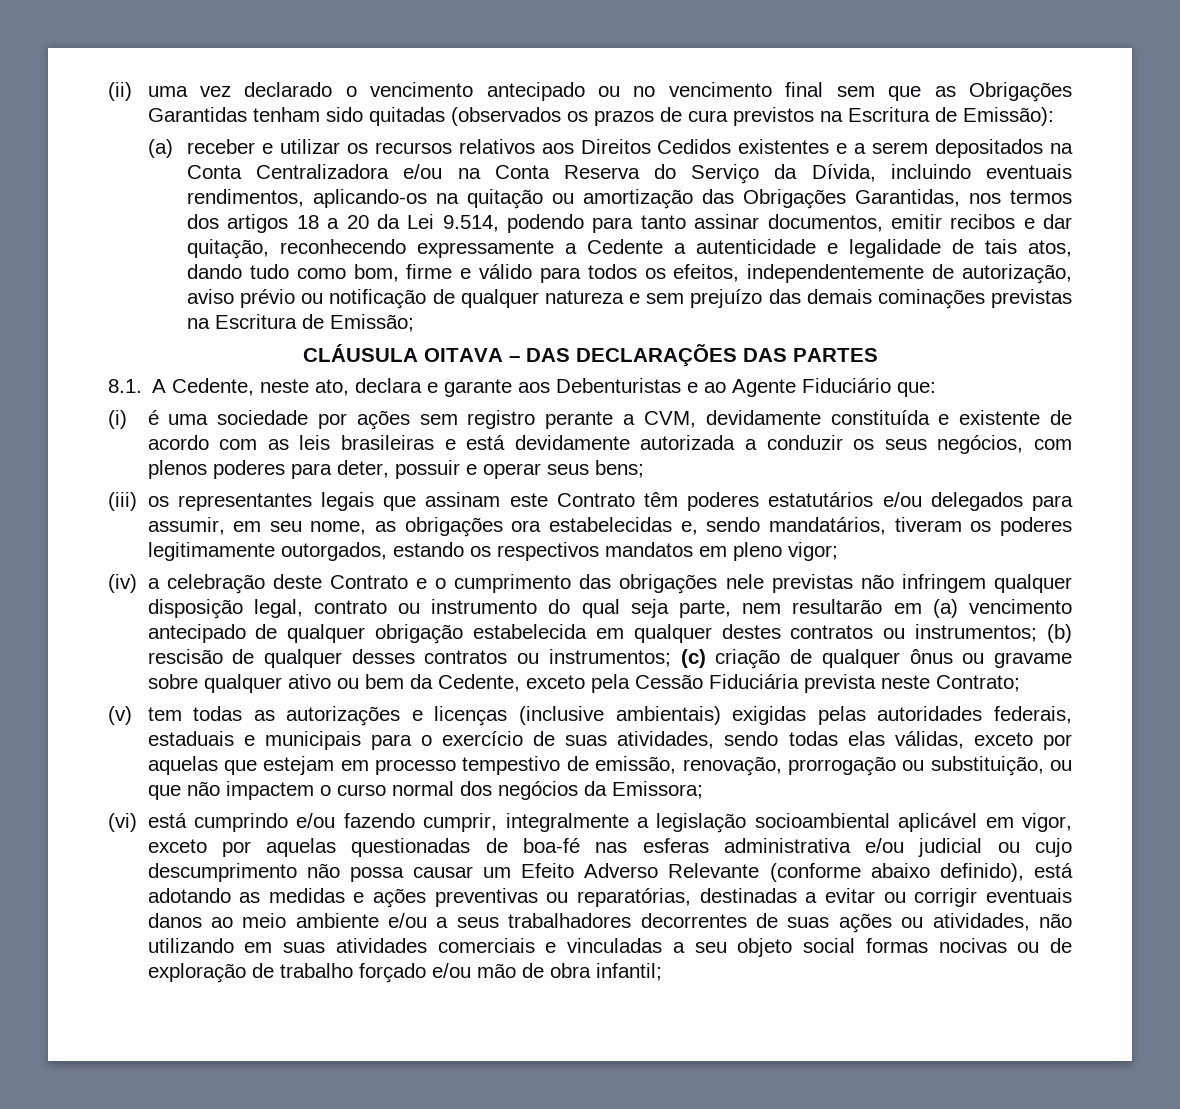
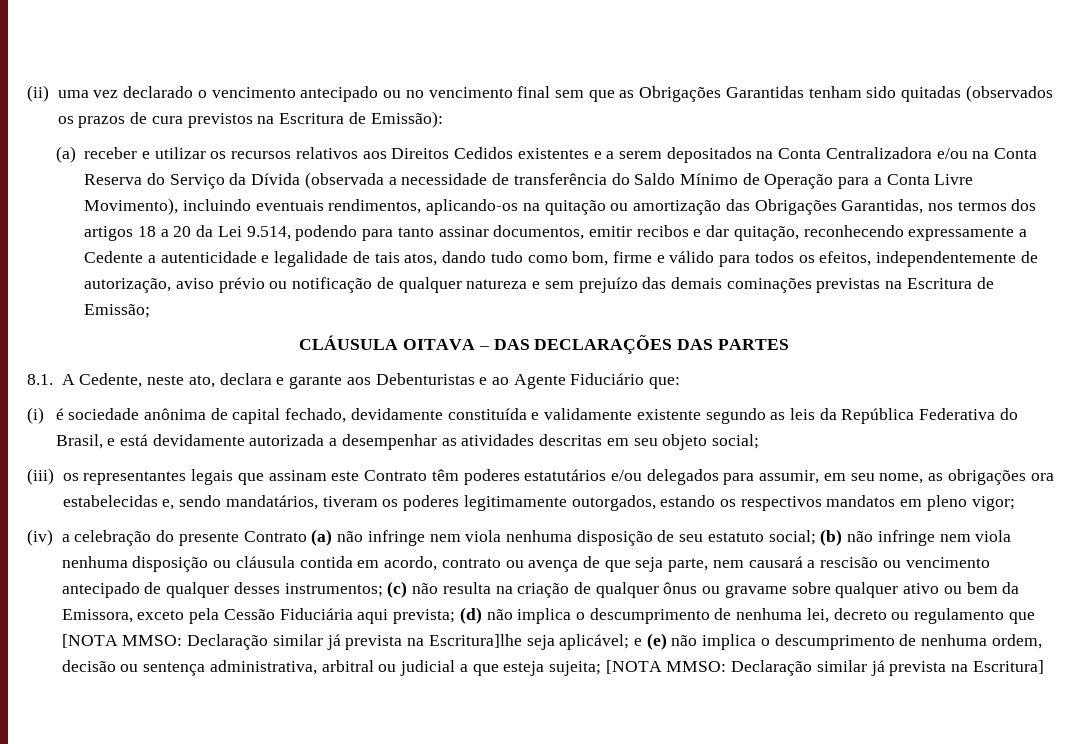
[811,164,876,182] Dívida, -> [251,172,974,189] [84,198,179,215] Dívida (observada a necessidade de transferência do Saldo Mínimo de Operação para a Conta Livre Movimento),
[168,410,1072,430] [147,435,434,450] uma sociedade por ações sem registro perante a CVM, devidamente constituída e existente de acordo com as leis brasileiras -> [68,408,1018,424] [55,434,103,449] sociedade anônima de capital fechado, devidamente constituída e validamente existente segundo as leis da República Federativa do Brasil,
[766,435,1072,454] [147,460,644,479] conduzir os seus negócios, com plenos poderes para deter, possuir e operar seus bens; -> [341,434,759,450] desempenhar as atividades descritas em seu objeto social;
[272,574,1072,594] [147,599,1072,619] [147,624,1072,644] [147,649,706,668] deste Contrato e o cumprimento das obrigações nele previstas não infringem qualquer disposição legal, contrato ou instrumento do qual seja parte, nem resultarão em (a) vencimento antecipado de qualquer obrigação estabelecida em qualquer destes contratos ou instrumentos; (b) rescisão de qualquer desses contratos ou instrumentos; (c) -> [156,529,1012,546] [61,556,990,572] [61,581,513,598] do presente Contrato (a) não infringe nem viola nenhuma disposição de seu estatuto social; (b) não infringe nem viola nenhuma disposição ou cláusula contida em acordo, contrato ou avença de que seja parte, nem causará a rescisão ou vencimento antecipado de qualquer desses instrumentos; (c) não resulta na
[437,674,520,692] Cedente, -> [61,609,133,623] Emissora,
[803,674,1020,693] [108,706,1073,726] [147,731,1072,750] [147,756,1072,776] [147,781,703,800] [108,813,1072,833] [147,838,1072,857] [147,863,1073,882] [147,888,1072,908] [147,913,1072,933] [147,938,1073,957] [147,963,662,983] prevista neste Contrato; // (v) tem todas as autorizações e licenças (inclusive ambientais) exigidas pelas autoridades federais, estaduais e municipais para o exercício de suas atividades, sendo todas elas válidas, exceto por aquelas que estejam em processo tempestivo de emissão, renovação, prorrogação ou substituição, ou que não impactem o curso normal dos negócios da Emissora; // (vi) está cumprindo e/ou fazendo cumprir, integralmente a legislação socioambiental aplicável em vigor, exceto por aquelas questionadas de boa-fé nas esferas administrativa e/ou judicial ou cujo descumprimento não possa causar um Efeito Adverso Relevante (conforme abaixo definido), está adotando as medidas e ações preventivas ou reparatórias, destinadas a evitar ou corrigir eventuais danos ao meio ambiente e/ou a seus trabalhadores decorrentes de suas ações ou atividades, não utilizando em suas atividades comerciais e vinculadas a seu objeto social formas nocivas ou de exploração de trabalho forçado e/ou mão de obra infantil; -> [357,607,1035,624] [61,633,1042,650] [61,660,1044,676] aqui prevista; (d) não implica o descumprimento de nenhuma lei, decreto ou regulamento que [NOTA MMSO: Declaração similar já prevista na Escritura]lhe seja aplicável; e (e) não implica o descumprimento de nenhuma ordem, decisão ou sentença administrativa, arbitral ou judicial a que esteja sujeita; [NOTA MMSO: Declaração similar já prevista na Escritura]

